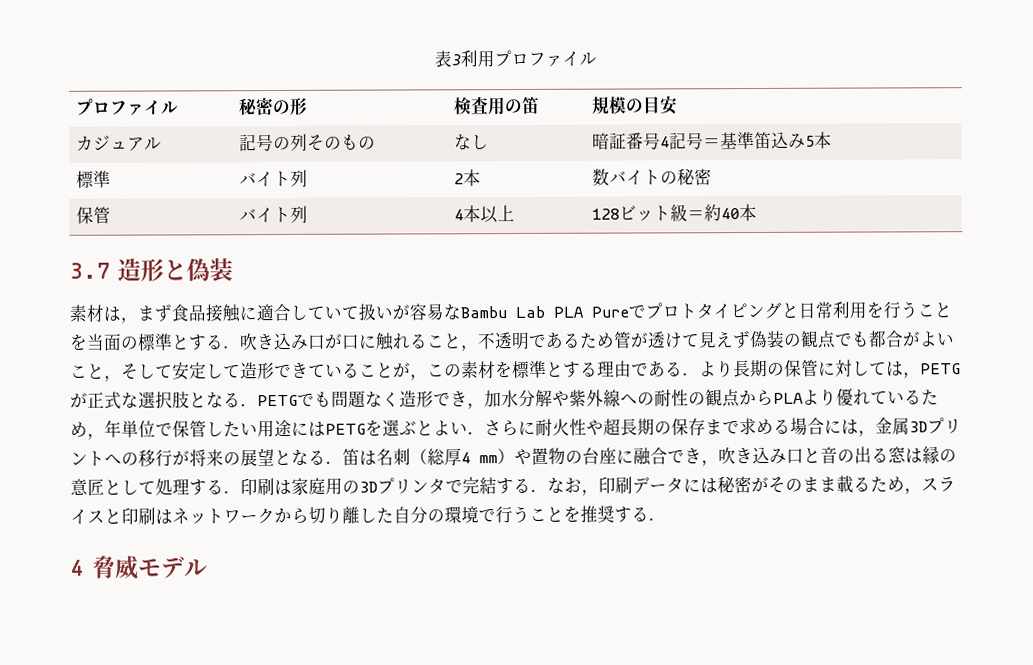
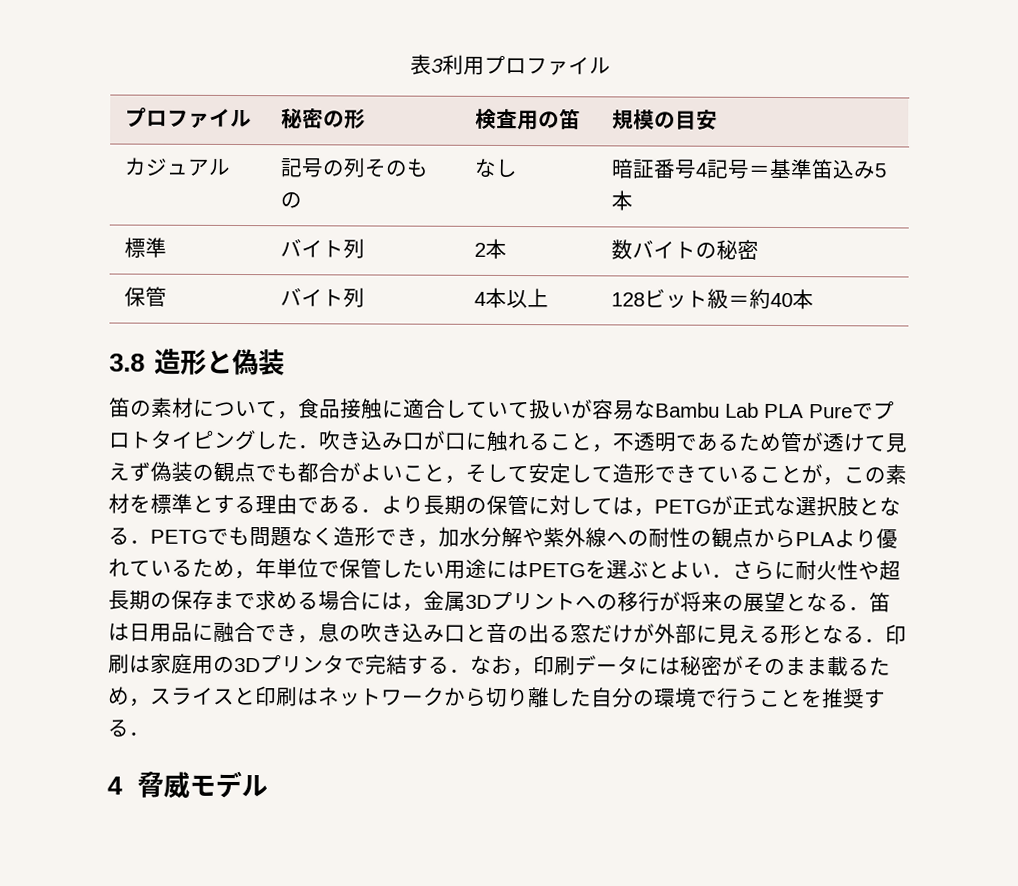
[69,262,110,279] 3.7 -> [109,353,145,372] 3.8
[69,304,172,324] 素材は，まず -> [109,397,299,420] 笛の素材について，
[781,301,952,319] [70,333,224,351] と日常利用を行うことを当面の標準とする -> [255,431,299,450] した
[376,447,617,466] 名刺（総厚4 mm）や置物の台座 -> [129,622,193,642] 日用品
(719, 463) none -> [318,622,361,643] 息の
[905,446,957,465] [70,478,207,496] は縁の意匠として処理す -> [591,623,844,645] だけが外部に見える形とな

